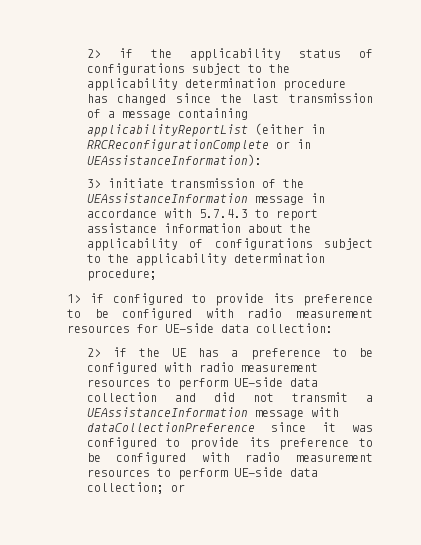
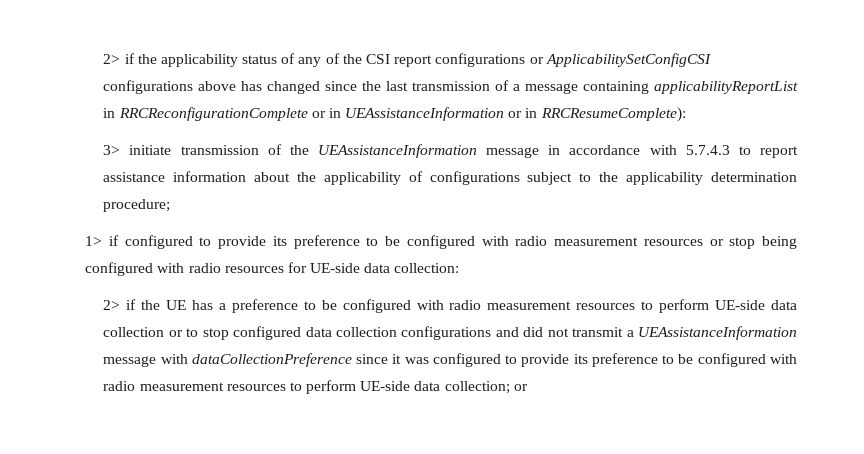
[86,63,290,75] [86,78,346,91] configurations subject to the applicability determination procedure -> [298,53,711,67] [103,80,237,94] any of the CSI report configurations or ApplicabilitySetConfigCSI configurations above
[254,123,304,135] (either -> (798, 87) none
[86,154,262,166] UEAssistanceInformation): -> [345,107,686,122] UEAssistanceInformation or in RRCResumeComplete):
(131, 329) none -> [709,236,797,249] [85,262,284,276] or stop being configured with radio resources
(157, 397) none -> [168,326,492,340] or to stop configured data collection configurations

